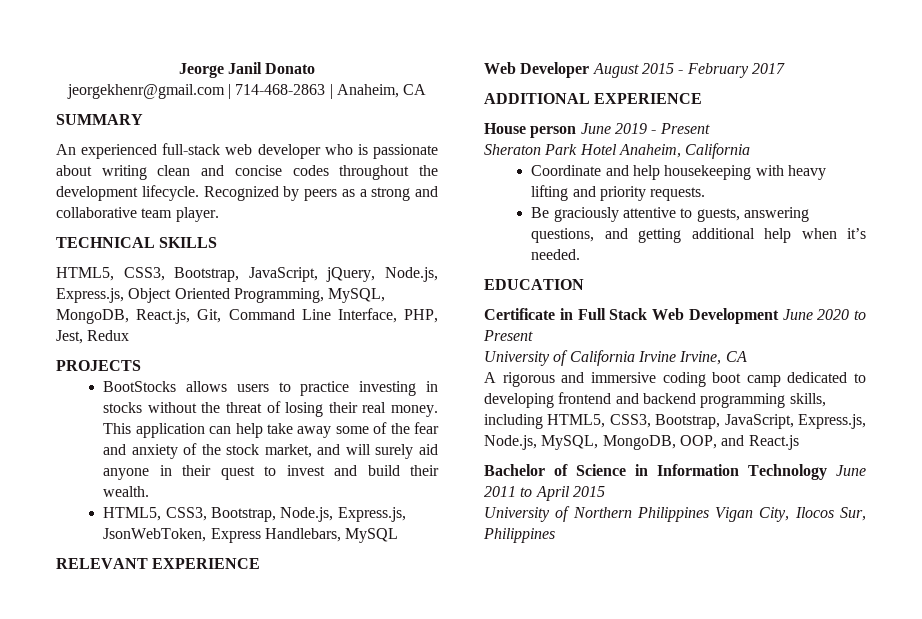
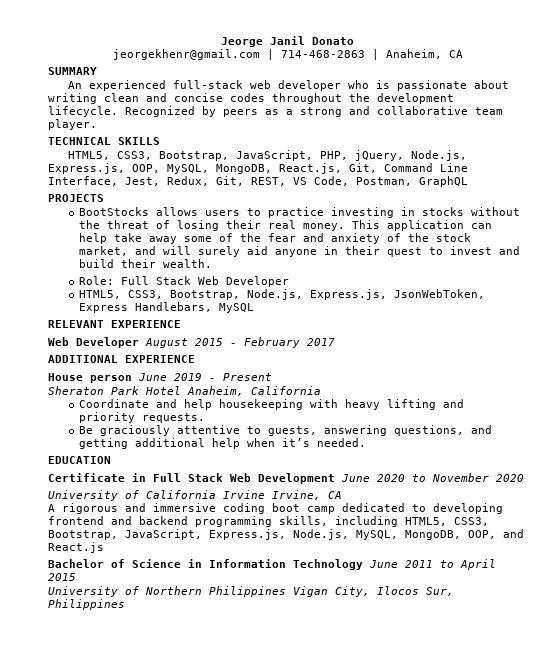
(318, 274) none -> [320,151,349,160] PHP,
[128,288,324,303] Object Oriented Programming, -> [132,164,160,173] OOP,
[404,309,438,323] [56,330,130,344] PHP, Jest, Redux -> [125,176,468,187] Jest, Redux, Git, REST, VS Code, Postman, GraphQL
(150, 491) none -> [79,276,290,287] // Role: Full Stack Web Developer
[483,330,533,341] Present -> [432,473,524,482] November 2020

